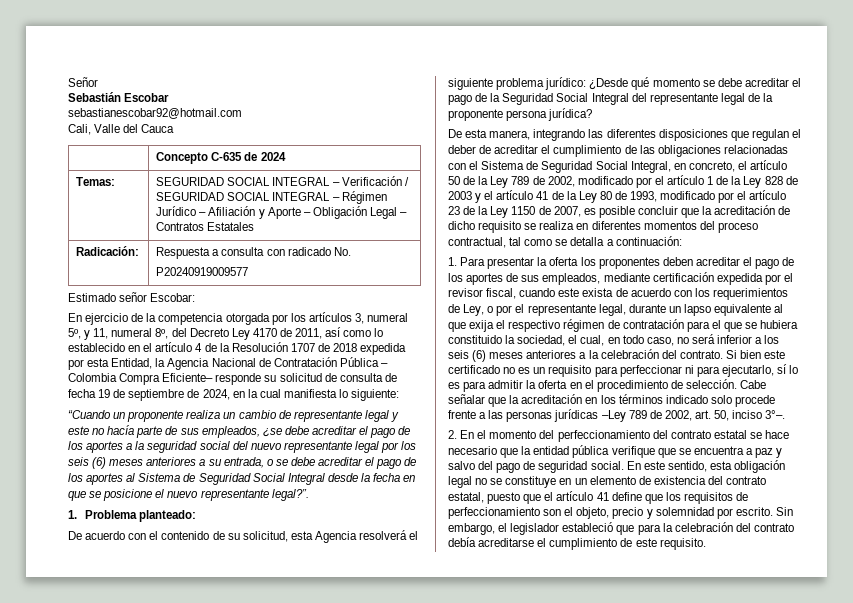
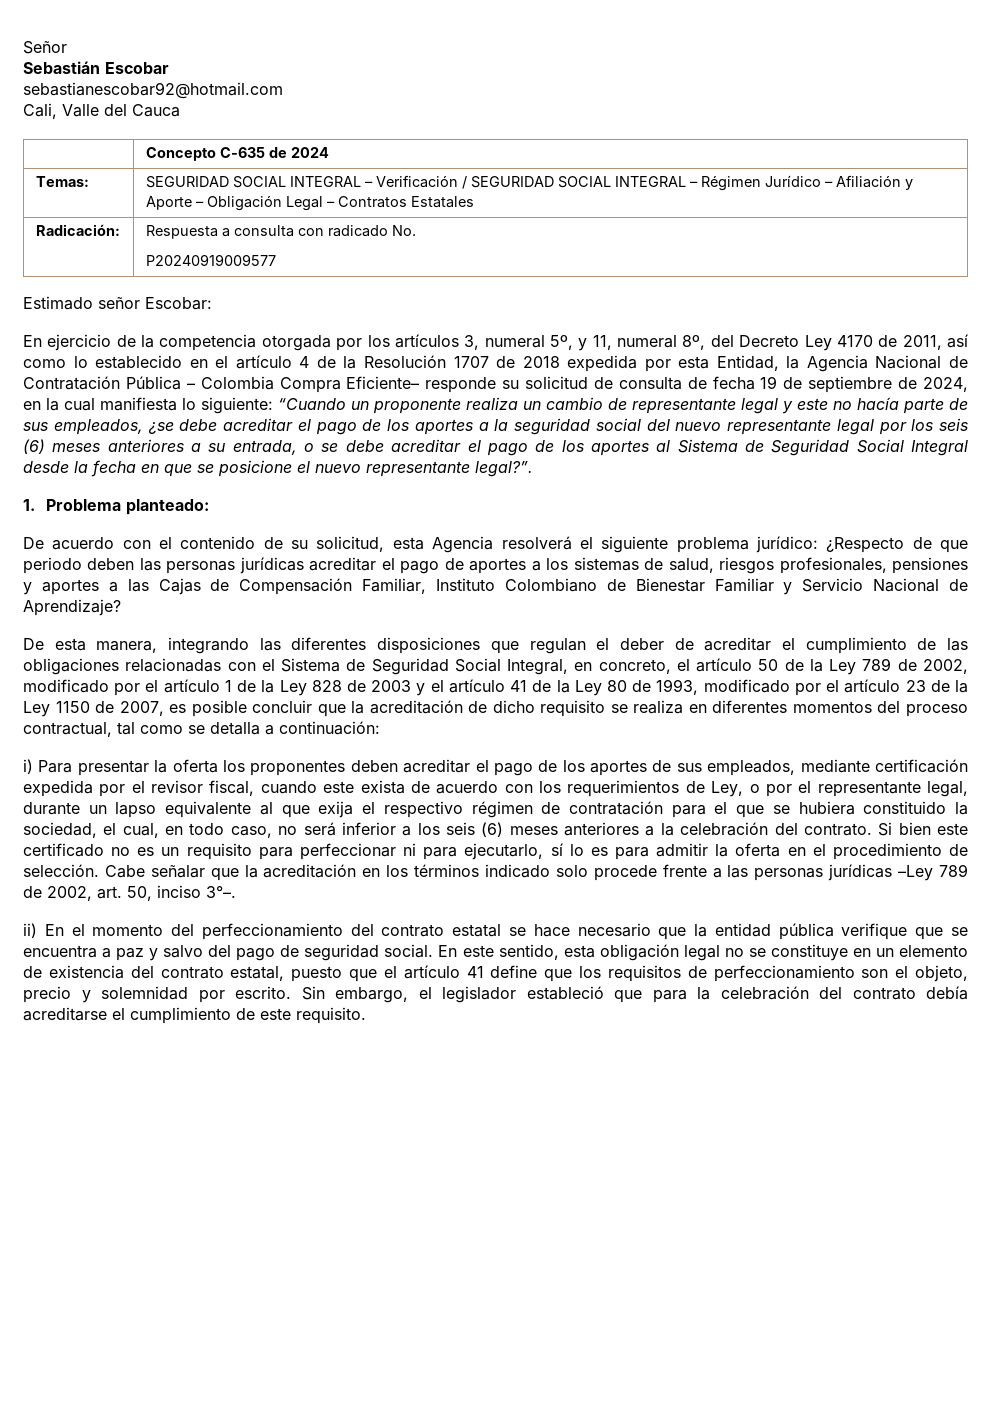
(400, 395) // -> (273, 405) none
[589,77,801,90] [448,93,774,105] [448,108,593,121] ¿Desde qué momento se debe acreditar el pago de la Seguridad Social Integral del representante legal de la proponente persona jurídica? -> [826,537,969,553] [23,557,969,574] [23,578,968,595] [23,599,121,616] ¿Respecto de que periodo deben las personas jurídicas acreditar el pago de aportes a los sistemas de salud, riesgos profesionales, pensiones y aportes a las Cajas de Compensación Familiar, Instituto Colombiano de Bienestar Familiar y Servicio Nacional de Aprendizaje?
[448,257,457,266] 1. -> [23,759,33,774] i)
[448,430,457,439] 2. -> [23,923,37,938] ii)

